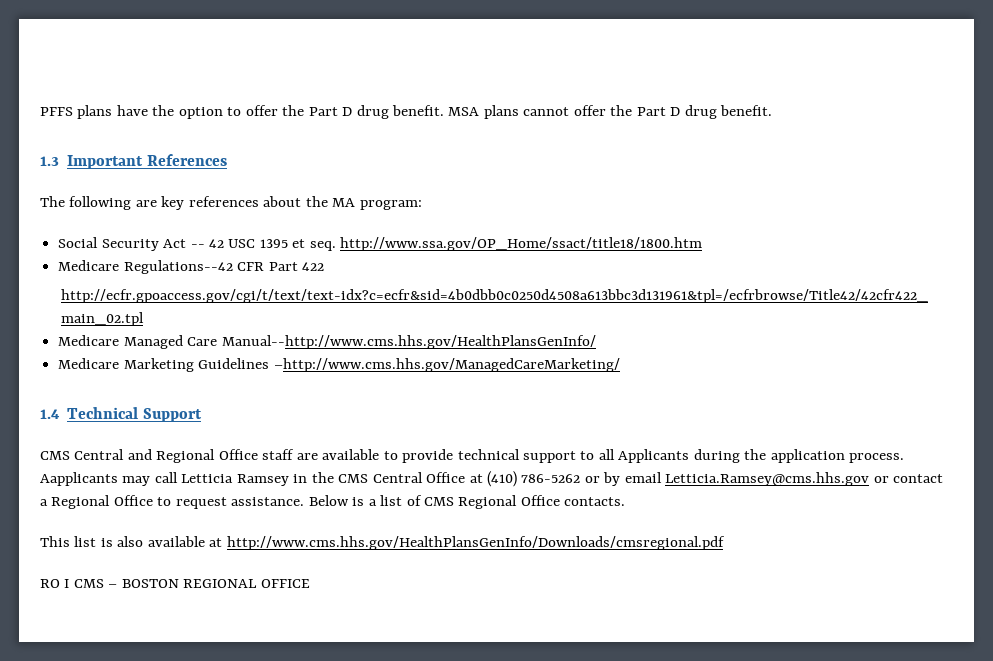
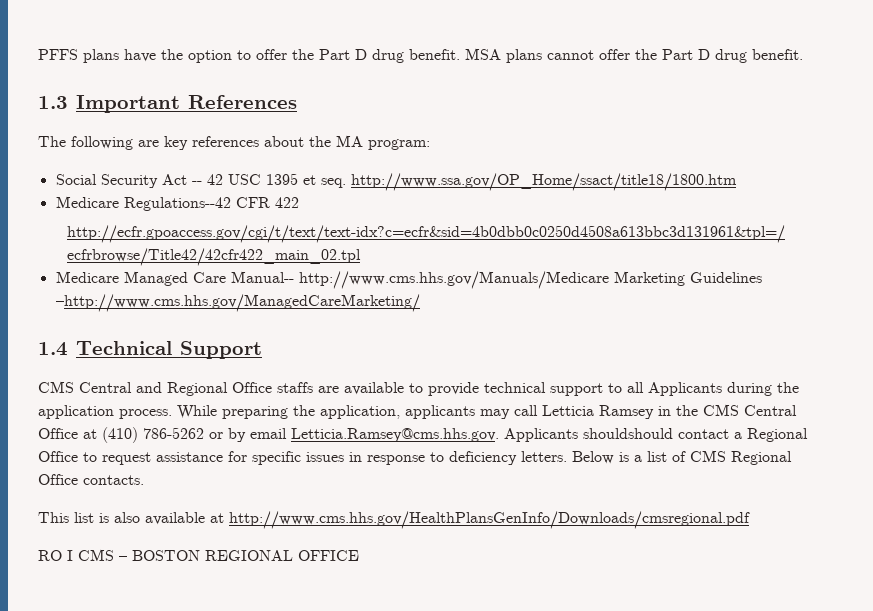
[268,262,298,271] Part -> (270, 202) none
[221,335,596,349] [58,358,120,369] Manual--http://www.cms.hhs.gov/HealthPlansGenInfo/ // Medicare -> [230,271,609,289] Manual-- http://www.cms.hhs.gov/Manuals/Medicare
[262,449,295,460] staff -> [277,382,313,393] staffs
[40,472,118,486] Aapplicants -> [177,405,475,419] While preparing the application, applicants
[665,472,889,486] Letticia.Ramsey@cms.hhs.gov or -> [291,428,673,442] Letticia.Ramsey@cms.hhs.gov. Applicants shouldshould
[231,497,305,506] assistance. -> [156,451,567,465] assistance for specific issues in response to deficiency letters.

